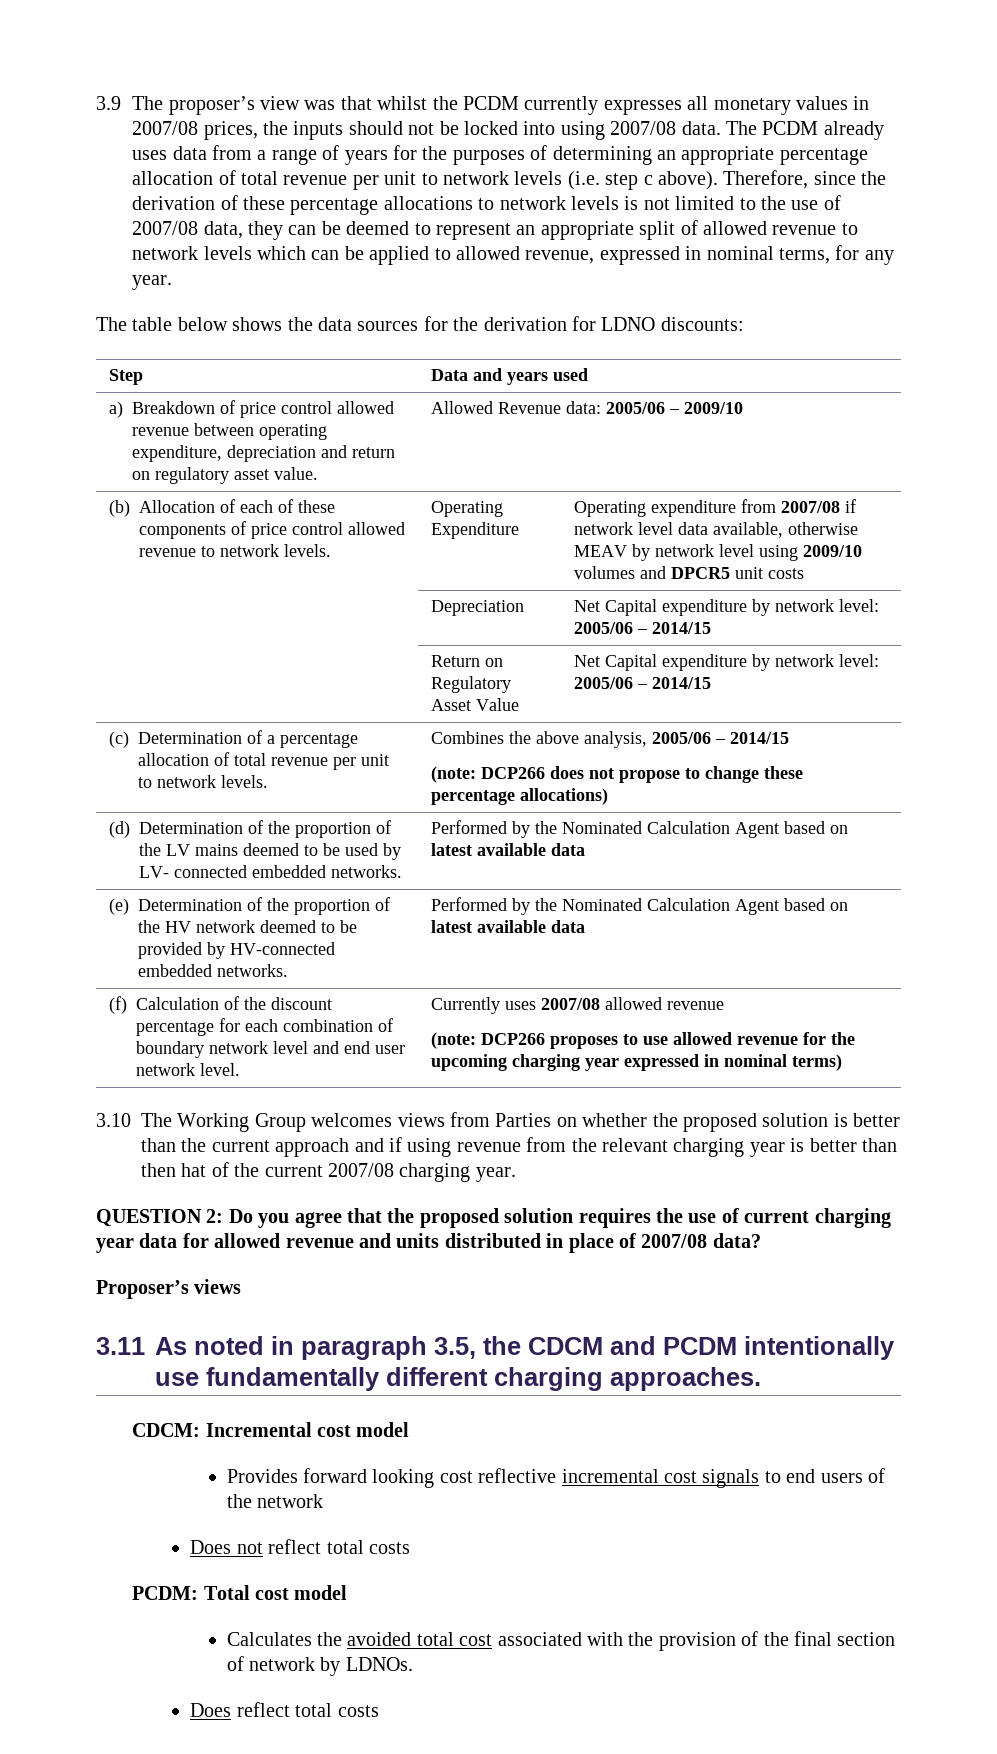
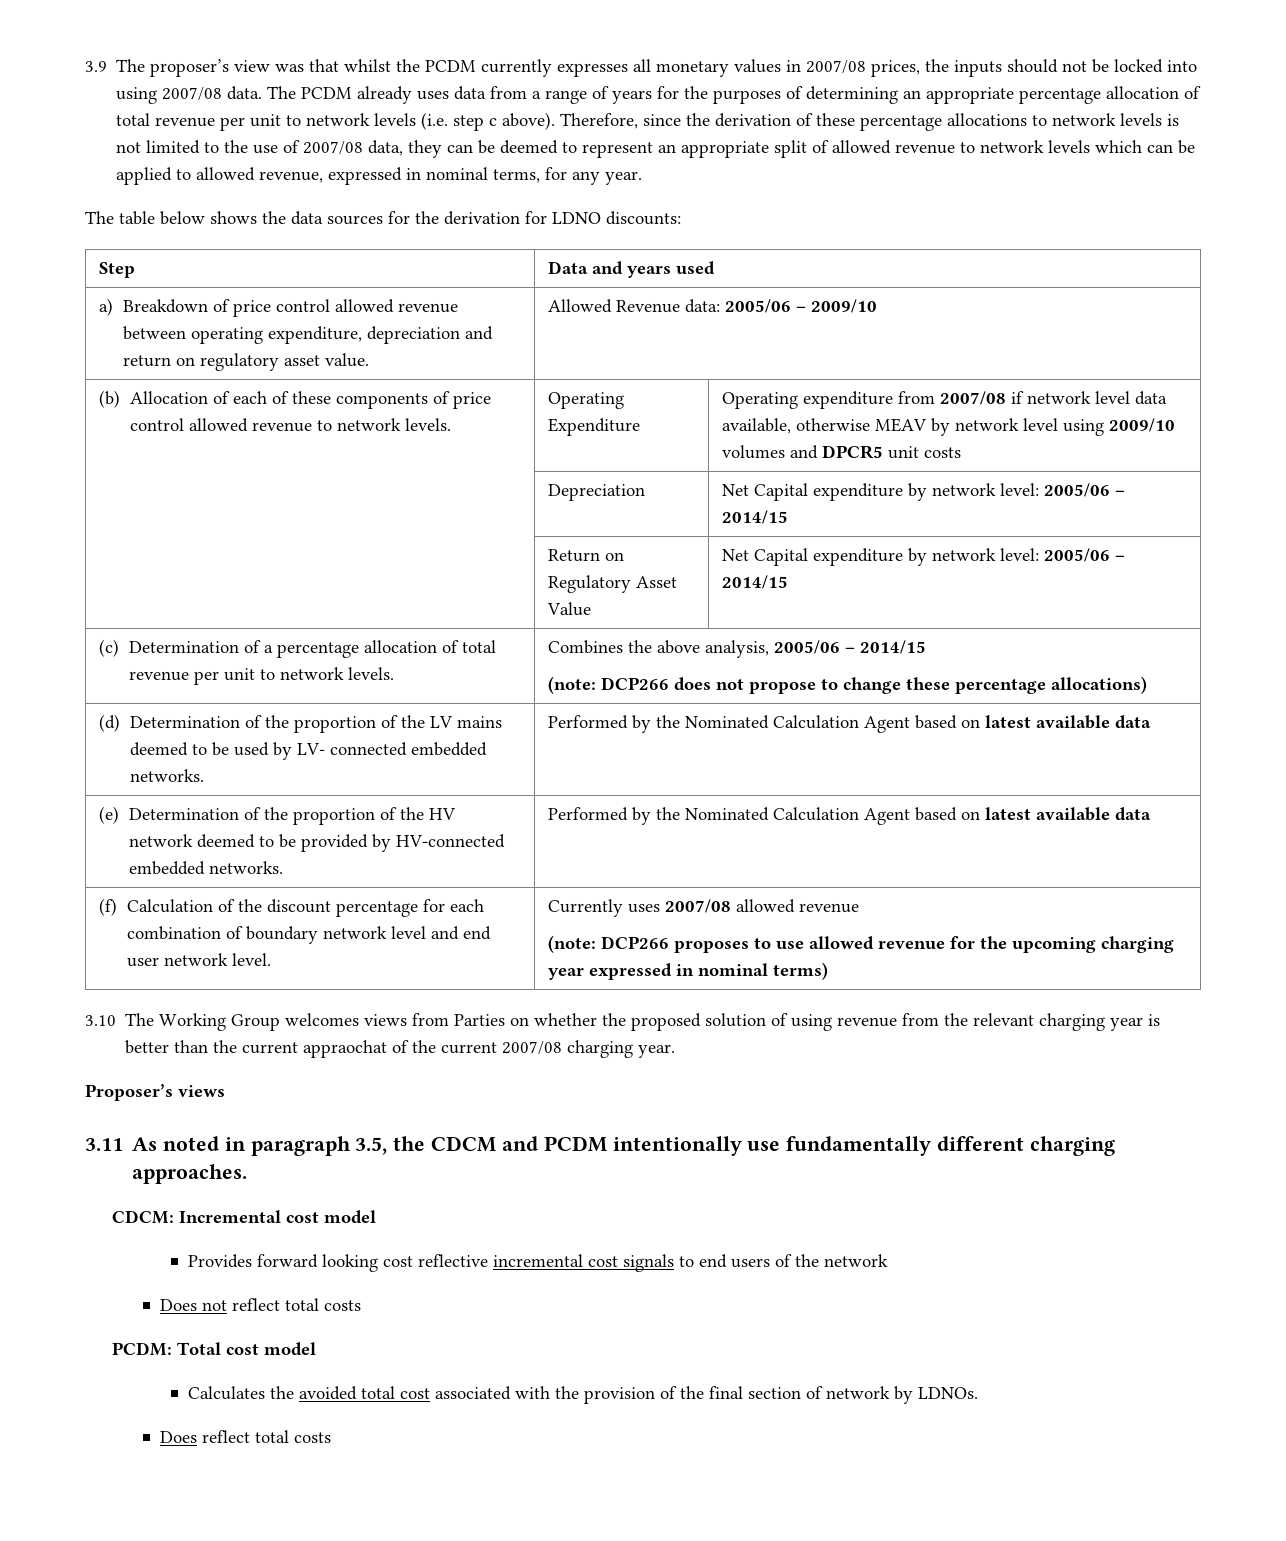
[833,1113,901,1127] [141,1137,402,1157] is better than the current approach and if -> [771,1013,789,1026] of
[141,1163,207,1177] then hat -> [213,1040,388,1058] the current appraochat
[96,1208,891,1228] [96,1233,761,1253] // QUESTION 2: Do you agree that the proposed solution requires the use of current charging year data for allowed revenue and units distributed in place of 2007/08 data? -> (676, 1051) none

